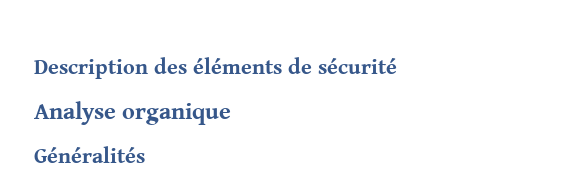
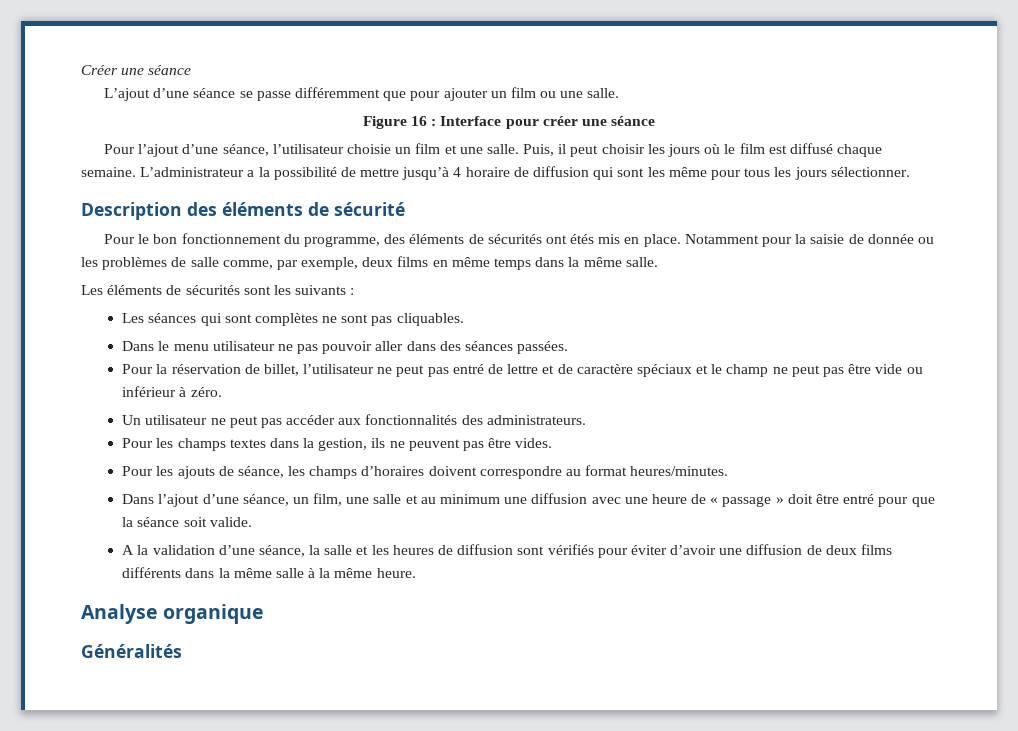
(34, 69) none -> [81,65,192,75] [104,87,620,101] [362,116,656,129] [104,143,883,157] [81,166,910,180] Créer une séance // L’ajout d’une séance se passe différemment que pour ajouter un film ou une salle. // Figure 16 : Interface pour créer une séance // Pour l’ajout d’une séance, l’utilisateur choisie un film et une salle. Puis, il peut choisir les jours où le film est diffusé chaque semaine. L’administrateur a la possibilité de mettre jusqu’à 4 horaire de diffusion qui sont les même pour tous les jours sélectionner. //
(397, 66) none -> [104,233,934,247] [81,256,658,270] [81,285,355,295] [122,313,464,326] [122,341,569,354] [122,364,923,377] [122,386,222,397] [122,414,586,428] [122,438,553,451] [122,465,729,479] [122,493,935,507] [122,517,252,527] [122,544,893,558] [122,567,416,578] // Pour le bon fonctionnement du programme, des éléments de sécurités ont étés mis en place. Notamment pour la saisie de donnée ou les problèmes de salle comme, par exemple, deux films en même temps dans la même salle. // Les éléments de sécurités sont les suivants : // Les séances qui sont complètes ne sont pas cliquables. // Dans le menu utilisateur ne pas pouvoir aller dans des séances passées. // Pour la réservation de billet, l’utilisateur ne peut pas entré de lettre et de caractère spéciaux et le champ ne peut pas être vide ou inférieur à zéro. // Un utilisateur ne peut pas accéder aux fonctionnalités des administrateurs. // Pour les champs textes dans la gestion, ils ne peuvent pas être vides. // Pour les ajouts de séance, les champs d’horaires doivent correspondre au format heures/minutes. // Dans l’ajout d’une séance, un film, une salle et au minimum une diffusion avec une heure de « passage » doit être entré pour que la séance soit valide. // A la validation d’une séance, la salle et les heures de diffusion sont vérifiés pour éviter d’avoir une diffusion de deux films différents dans la même salle à la même heure.

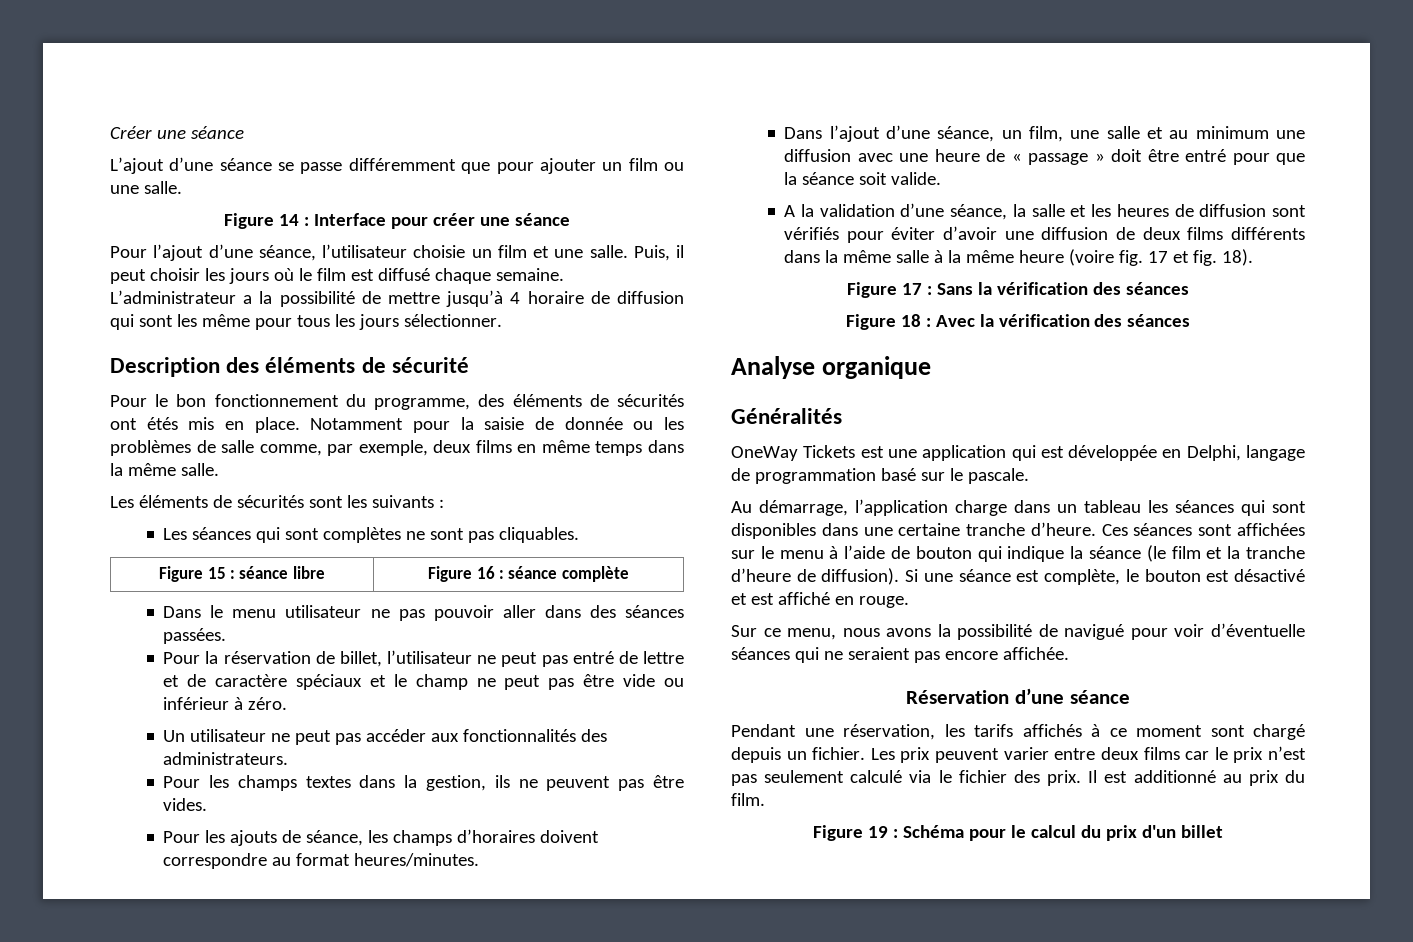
[411,116,428,126] 16 -> [279,214,300,226] 14
(464, 319) none -> [159,566,325,582] [428,566,629,582] // Figure 15 : séance libre | Figure 16 : séance complète
[376,568,416,578] [81,604,265,624] [81,644,182,658] heure. // Analyse organique // Généralités -> [1019,249,1254,266] [847,282,1189,298] [845,314,1191,330] [731,356,932,379] [731,408,842,424] [731,445,1305,461] [731,468,1029,484] [731,499,1306,516] [731,522,1305,539] [731,545,1305,562] [731,568,1305,585] [731,592,909,608] [731,623,1305,640] [731,647,1069,663] [906,688,1130,704] [731,724,1305,740] [731,746,1307,763] [731,770,1305,786] [731,793,765,806] [813,825,1223,841] heure (voire fig. 17 et fig. 18). // Figure 17 : Sans la vérification des séances // Figure 18 : Avec la vérification des séances // Analyse organique // Généralités // OneWay Tickets est une application qui est développée en Delphi, langage de programmation basé sur le pascale. // Au démarrage, l’application charge dans un tableau les séances qui sont disponibles dans une certaine tranche d’heure. Ces séances sont affichées sur le menu à l’aide de bouton qui indique la séance (le film et la tranche d’heure de diffusion). Si une séance est complète, le bouton est désactivé et est affiché en rouge. // Sur ce menu, nous avons la possibilité de navigué pour voir d’éventuelle séances qui ne seraient pas encore affichée. // Réservation d’une séance // Pendant une réservation, les tarifs affichés à ce moment sont chargé depuis un fichier. Les prix peuvent varier entre deux films car le prix n’est pas seulement calculé via le fichier des prix. Il est additionné au prix du film. // Figure 19 : Schéma pour le calcul du prix d'un billet

